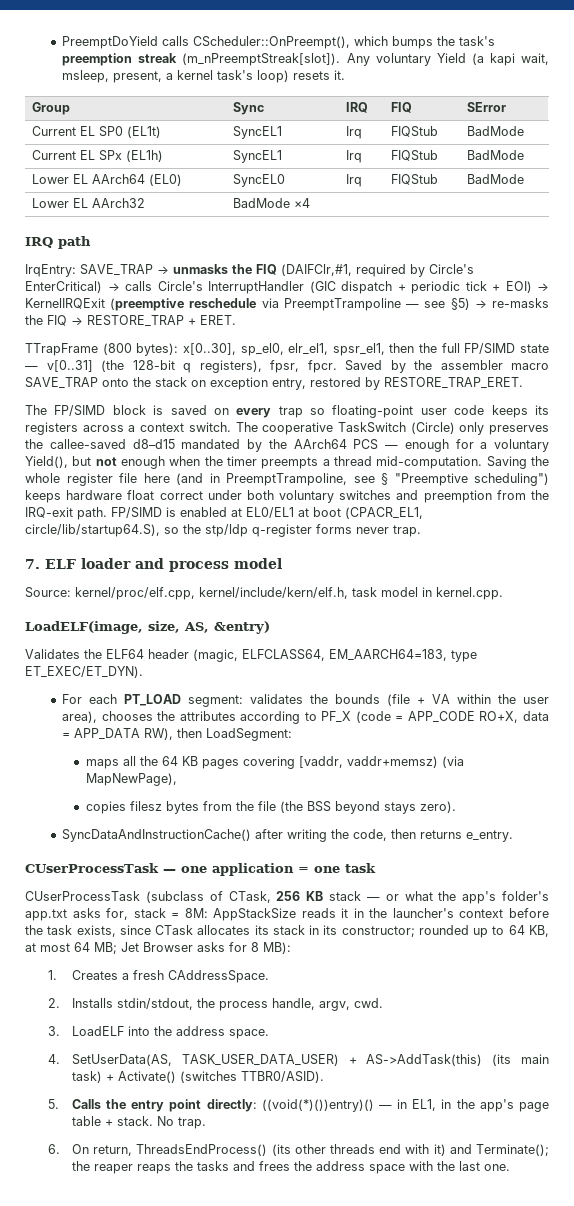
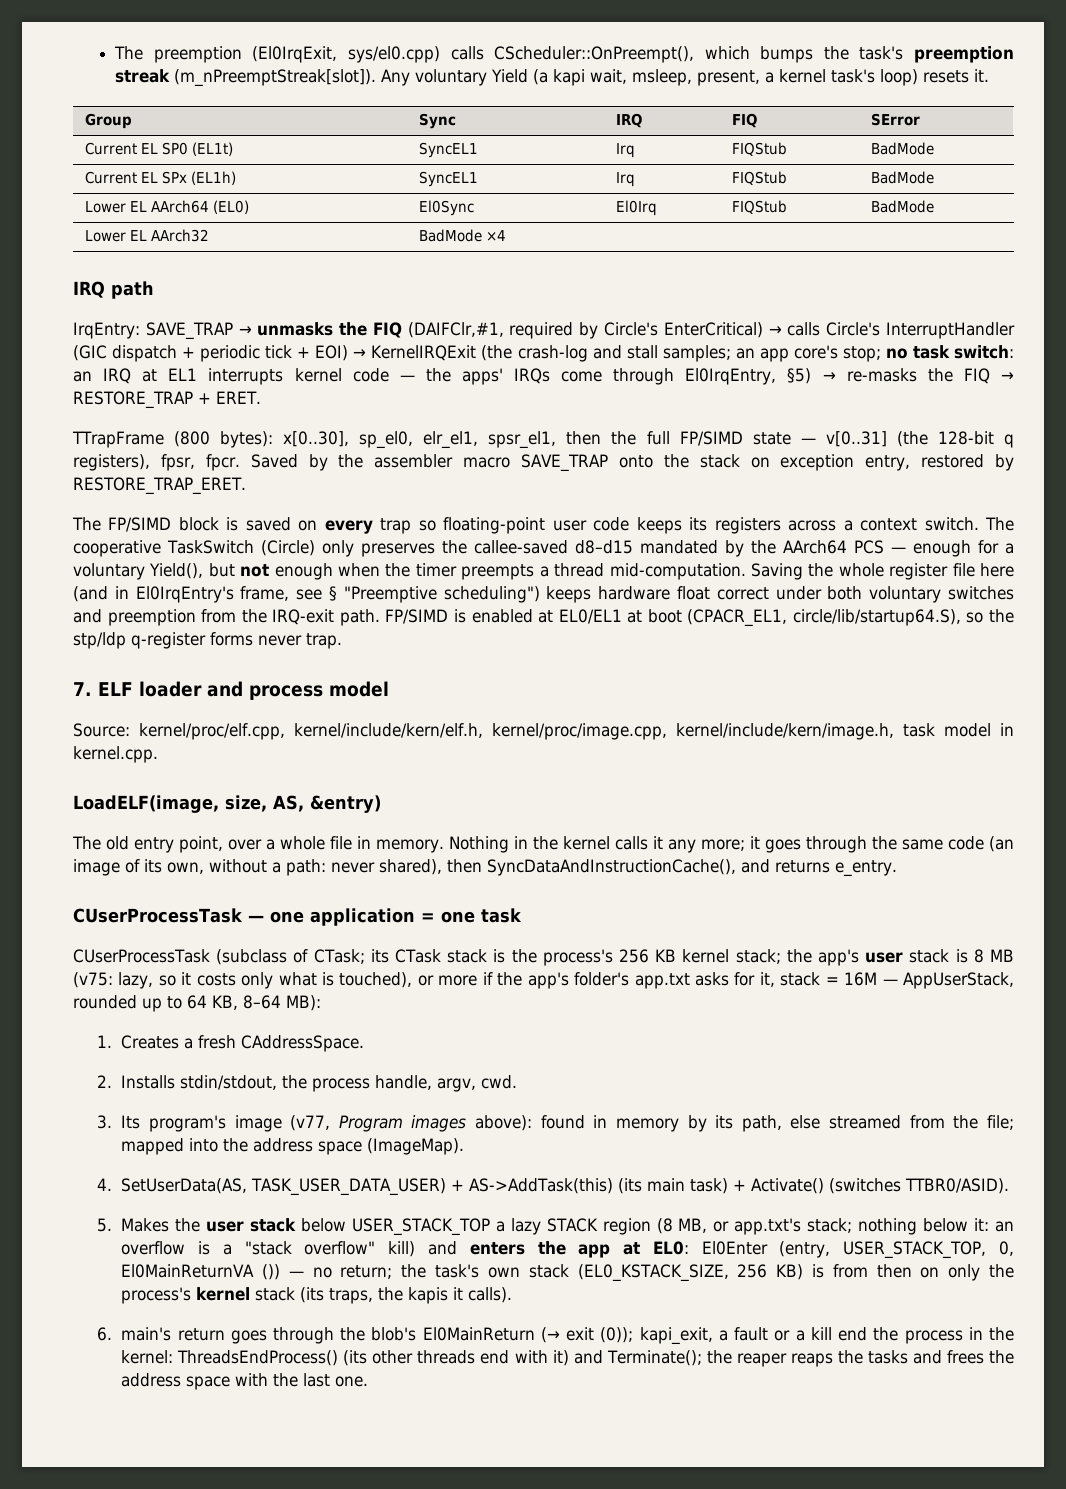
[62,36,159,49] PreemptDoYield -> [114,46,440,63] The preemption (El0IrqExit, sys/el0.cpp)
[233,174,286,187] [346,174,363,187] SyncEL0 | Irq -> [419,200,475,216] [616,200,658,216] El0Sync | El0Irq
[110,298,446,311] (preemptive reschedule via PreemptTrampoline — see -> [481,345,1014,362] [73,368,777,385] (the crash-log and stall samples; an app core's stop; no task switch: an IRQ at EL1 interrupts kernel code — the apps' IRQs come through El0IrqEntry,
[226,473,347,486] PreemptTrampoline, -> [135,586,290,603] El0IrqEntry's frame,
(348, 593) none -> [491,723,894,740] kernel/proc/image.cpp, kernel/include/kern/image.h,
[25,649,477,662] [25,666,143,678] [62,694,550,707] [62,711,549,724] [62,728,293,741] [85,756,464,769] [85,773,177,786] [85,801,456,814] [62,829,417,842] Validates the ELF64 header (magic, ELFCLASS64, EM_AARCH64=183, type ET_EXEC/ET_DYN). // For each PT_LOAD segment: validates the bounds (file + VA within the user area), chooses the attributes according to PF_X (code = APP_CODE RO+X, data = APP_DATA RW), then LoadSegment: // maps all the 64 KB pages covering [vaddr, vaddr+memsz) (via MapNewPage), // copies filesz bytes from the file (the BSS beyond stays zero). // SyncDataAndInstructionCache() after writing the code, then -> [72,836,1015,853] [73,859,770,876] The old entry point, over a whole file in memory. Nothing in the kernel calls it any more; it goes through the same code (an image of its own, without a path: never shared), then SyncDataAndInstructionCache(), and
[228,891,433,903] CTask, 256 KB stack — or what -> [313,949,1014,966] [73,972,493,989] CTask; its CTask stack is the process's 256 KB kernel stack; the app's user stack is 8 MB (v75: lazy, so it costs only what is touched), or more if
[106,908,550,921] [25,925,415,937] for, stack = 8M: AppStackSize reads it in the launcher's context before the task exists, since CTask allocates its stack in its constructor; -> [734,972,1014,989] for it, stack = 16M — AppUserStack,
[25,942,259,954] at most 64 MB; Jet Browser asks for 8 -> [243,995,281,1009] 8–64
[71,1026,124,1036] LoadELF -> [121,1115,1014,1132] [121,1138,185,1155] Its program's image (v77, Program images above): found in memory by its path, else streamed from the file; mapped
[228,1029,269,1039] space. -> [318,1138,465,1155] space (ImageMap).
[71,1099,550,1112] [71,1116,206,1129] [48,1144,133,1156] Calls the entry point directly: ((void(*)())entry)() — in EL1, in the app's page table + stack. No trap. // 6. On return, -> [121,1218,1014,1236] [121,1241,1015,1259] [121,1264,1014,1282] [121,1287,513,1304] [97,1327,1015,1345] [121,1350,174,1364] Makes the user stack below USER_STACK_TOP a lazy STACK region (8 MB, or app.txt's stack; nothing below it: an overflow is a "stack overflow" kill) and enters the app at EL0: El0Enter (entry, USER_STACK_TOP, 0, El0MainReturnVA ()) — no return; the task's own stack (EL0_KSTACK_SIZE, 256 KB) is from then on only the process's kernel stack (its traps, the kapis it calls). // 6. main's return goes through the blob's El0MainReturn (→ exit (0)); kapi_exit, a fault or a kill end the process in the kernel:

